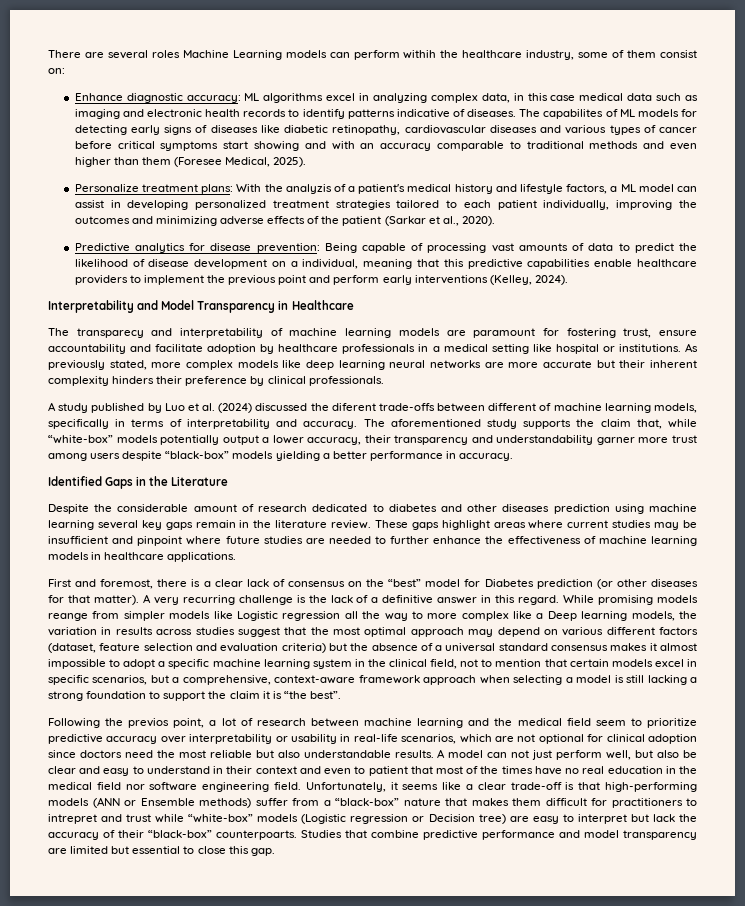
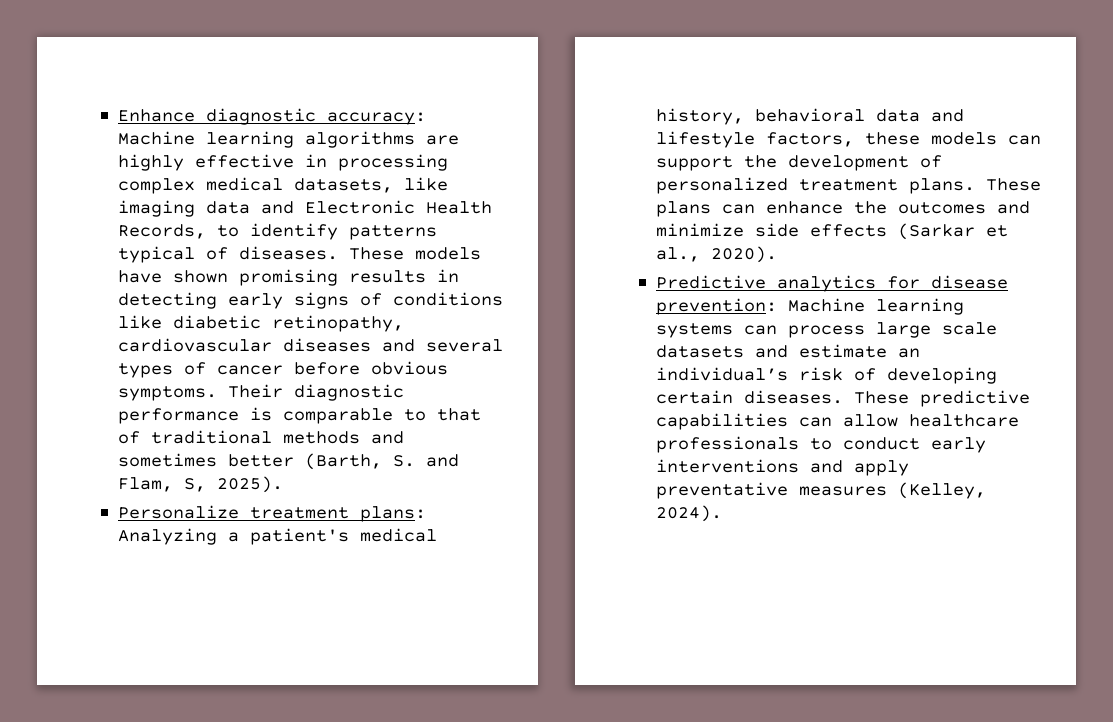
[48,50,697,60] [48,68,65,74] [74,93,699,103] [74,109,287,119] There are several roles Machine Learning models can perform withih the healthcare industry, some of them consist on: // Enhance diagnostic accuracy: ML algorithms excel in analyzing complex data, in this case medical data such as imaging and electronic health records -> [117,108,426,125] [117,131,459,148] [117,154,448,171] [117,177,448,194] [117,200,492,217] [117,224,206,239] Enhance diagnostic accuracy: Machine learning algorithms are highly effective in processing complex medical datasets, like imaging data and Electronic Health Records,
[396,109,450,118] indicative -> [117,246,195,263] typical
[519,109,698,119] The capabilites of ML models for -> [348,247,481,260] [117,269,459,286] These models have shown promising results in
[210,125,258,133] diseases -> [392,292,503,306] conditions
[565,125,607,134] various -> [425,339,503,352] several
[117,141,697,151] [74,157,307,167] [74,184,698,194] [74,200,698,210] [74,216,382,226] critical symptoms start showing and with an accuracy comparable to traditional methods and even higher than them (Foresee Medical, 2025). // Personalize treatment plans: With the analyzis of a patient's medical history and lifestyle factors, a ML model can assist in developing personalized treatment strategies tailored to each patient individually, improving the outcomes and minimizing adverse effects of the patient -> [370,361,448,375] [117,384,404,401] [117,407,481,424] [117,430,404,444] [117,453,459,470] [117,476,283,493] [117,505,426,522] [117,528,437,545] [655,108,964,125] [655,131,1041,148] [655,155,942,171] [655,177,1041,194] [655,201,1030,217] [655,223,887,237] obvious symptoms. Their diagnostic performance is comparable to that of traditional methods and sometimes better (Barth, S. and Flam, S, 2025). // Personalize treatment plans: Analyzing a patient's medical history, behavioral data and lifestyle factors, these models can support the development of personalized treatment plans. These plans can enhance the outcomes and minimize side effects
[324,243,697,253] [74,259,697,269] [74,275,568,285] [48,300,354,313] [48,328,697,338] [48,343,699,354] [48,360,697,370] [48,376,384,386] [48,402,697,413] [48,419,697,429] [48,435,698,445] [48,451,514,461] [48,476,229,489] [48,504,697,514] [48,520,697,530] [48,536,697,546] [48,552,237,562] [48,579,698,589] [48,594,699,605] [48,611,698,621] [48,627,698,637] [48,643,697,653] [48,659,697,669] [48,675,698,685] [48,691,341,701] [48,718,697,728] [48,734,697,744] [48,749,697,760] [48,766,698,776] [48,782,697,792] [48,797,697,808] [48,814,697,824] [48,830,697,840] [48,846,275,856] Being capable of processing vast amounts of data to predict the likelihood of disease development on a individual, meaning that this predictive capabilities enable healthcare providers to implement the previous point and perform early interventions (Kelley, 2024). // Interpretability and Model Transparency in Healthcare // The transparecy and interpretability of machine learning models are paramount for fostering trust, ensure accountability and facilitate adoption by healthcare professionals in a medical setting like hospital or institutions. As previously stated, more complex models like deep learning neural networks are more accurate but their inherent complexity hinders their preference by clinical professionals. // A study published by Luo et al. (2024) discussed the diferent trade-offs between different of machine learning models, specifically in terms of interpretability and accuracy. The aforementioned study supports the claim that, while “white-box” models potentially output a lower accuracy, their transparency and understandability garner more trust among users despite “black-box” models yielding a better performance in accuracy. // Identified Gaps in the Literature // Despite the considerable amount of research dedicated to diabetes and other diseases prediction using machine learning several key gaps remain in the literature review. These gaps highlight areas where current studies may be insufficient and pinpoint where future studies are needed to further enhance the effectiveness of machine learning models in healthcare applications. // First and foremost, there is a clear lack of consensus on the “best” model for Diabetes prediction (or other diseases for that matter). A very recurring challenge is the lack of a definitive answer in this regard. While promising models reange from simpler models like Logistic regression all the way to more complex like a Deep learning models, the variation in results across studies suggest that the most optimal approach may depend on various different factors (dataset, feature selection and evaluation criteria) but the absence of a universal standard consensus makes it almost impossible to adopt a specific machine learning system in the clinical field, not to mention that certain models excel in specific scenarios, but a comprehensive, context-aware framework approach when selecting a model is still lacking a strong foundation to support the claim it is “the best”. // Following the previos point, a lot of research between machine learning and the medical field seem to prioritize predictive accuracy over interpretability or usability in real-life scenarios, which are not optional for clinical adoption since doctors need the most reliable but also understandable results. A model can not just perform well, but also be clear and easy to understand in their context and even to patient that most of the times have no real education in the medical field nor software engineering field. Unfortunately, it seems like a clear trade-off is that high-performing models (ANN or Ensemble methods) suffer from a “black-box” nature that makes them difficult for practitioners to intrepret and trust while “white-box” models (Logistic regression or Decision tree) are easy to interpret but lack the accuracy of their “black-box” counterpoarts. Studies that combine predictive performance and model transparency are limited but essential to close this gap. -> [787,298,964,315] [655,322,997,338] [655,344,920,358] [655,367,997,384] [655,390,1030,407] [655,413,1019,430] [655,436,986,453] [655,459,909,476] [655,482,986,499] [655,505,722,522] Machine learning systems can process large scale datasets and estimate an individual’s risk of developing certain diseases. These predictive capabilities can allow healthcare professionals to conduct early interventions and apply preventative measures (Kelley, 2024).

